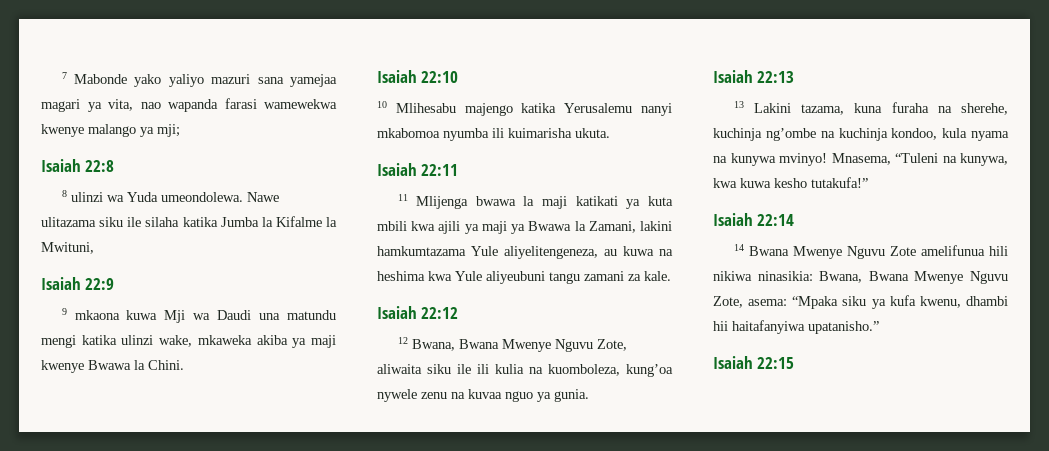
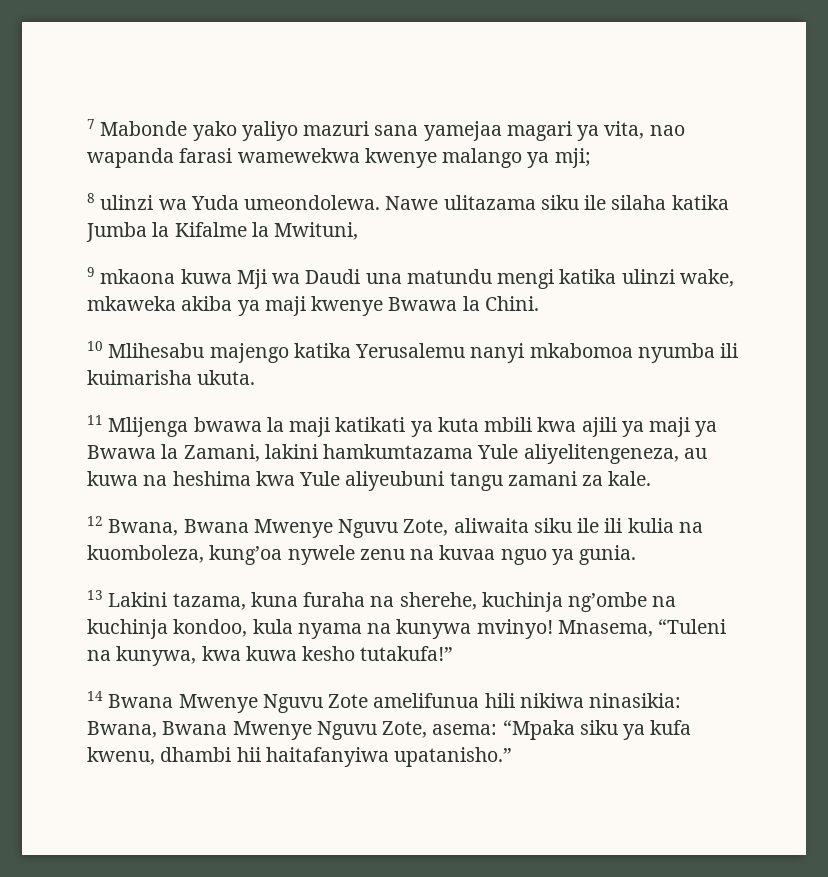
[41,159,115,172] // Isaiah 22:8 -> (591, 158) none
[41,277,115,290] // Isaiah 22:9 -> (359, 231) none
[377,70,459,83] // Isaiah 22:10 -> (539, 303) none
[377,163,459,176] // Isaiah 22:11 -> (256, 377) none
[377,306,459,319] // Isaiah 22:12 -> (652, 478) none
[713,70,795,83] // Isaiah 22:13 -> (637, 555) none
[713,213,795,226] // Isaiah 22:14 -> (454, 653) none
[713,356,795,369] // Isaiah 22:15 -> (513, 757) none

